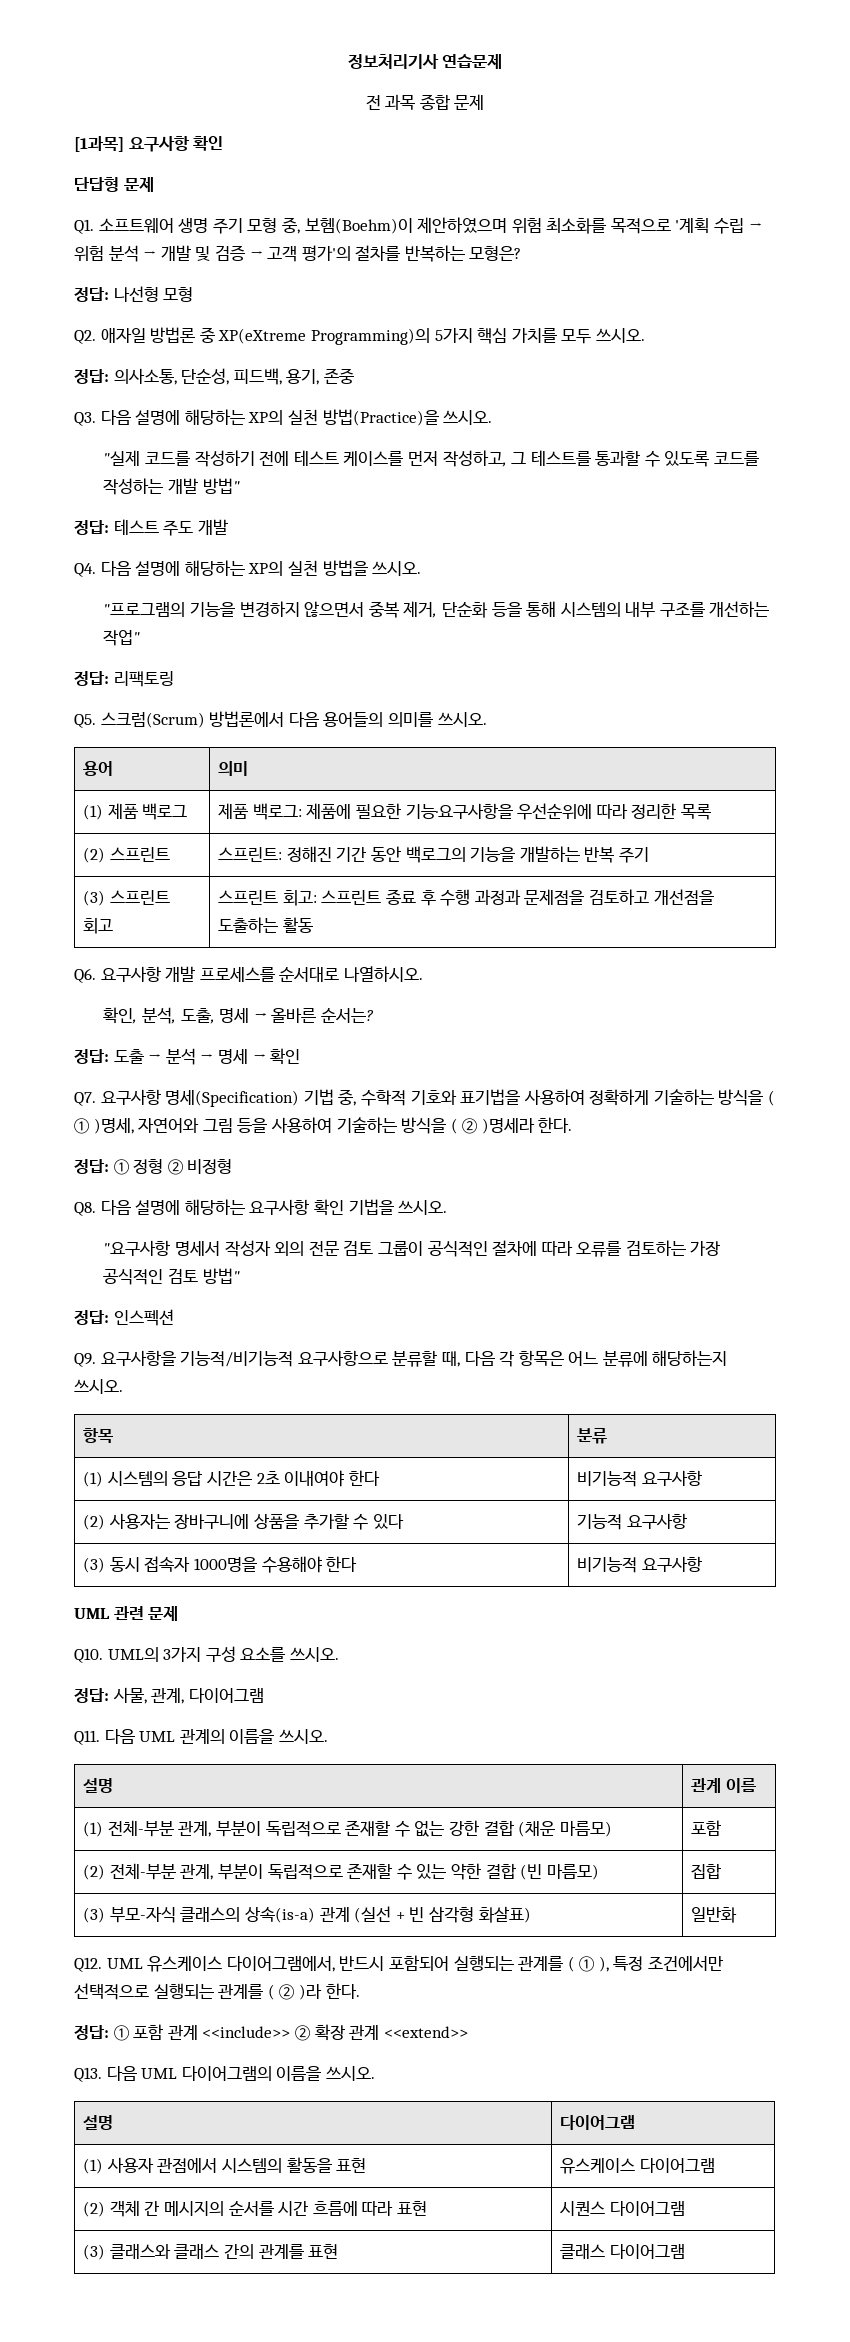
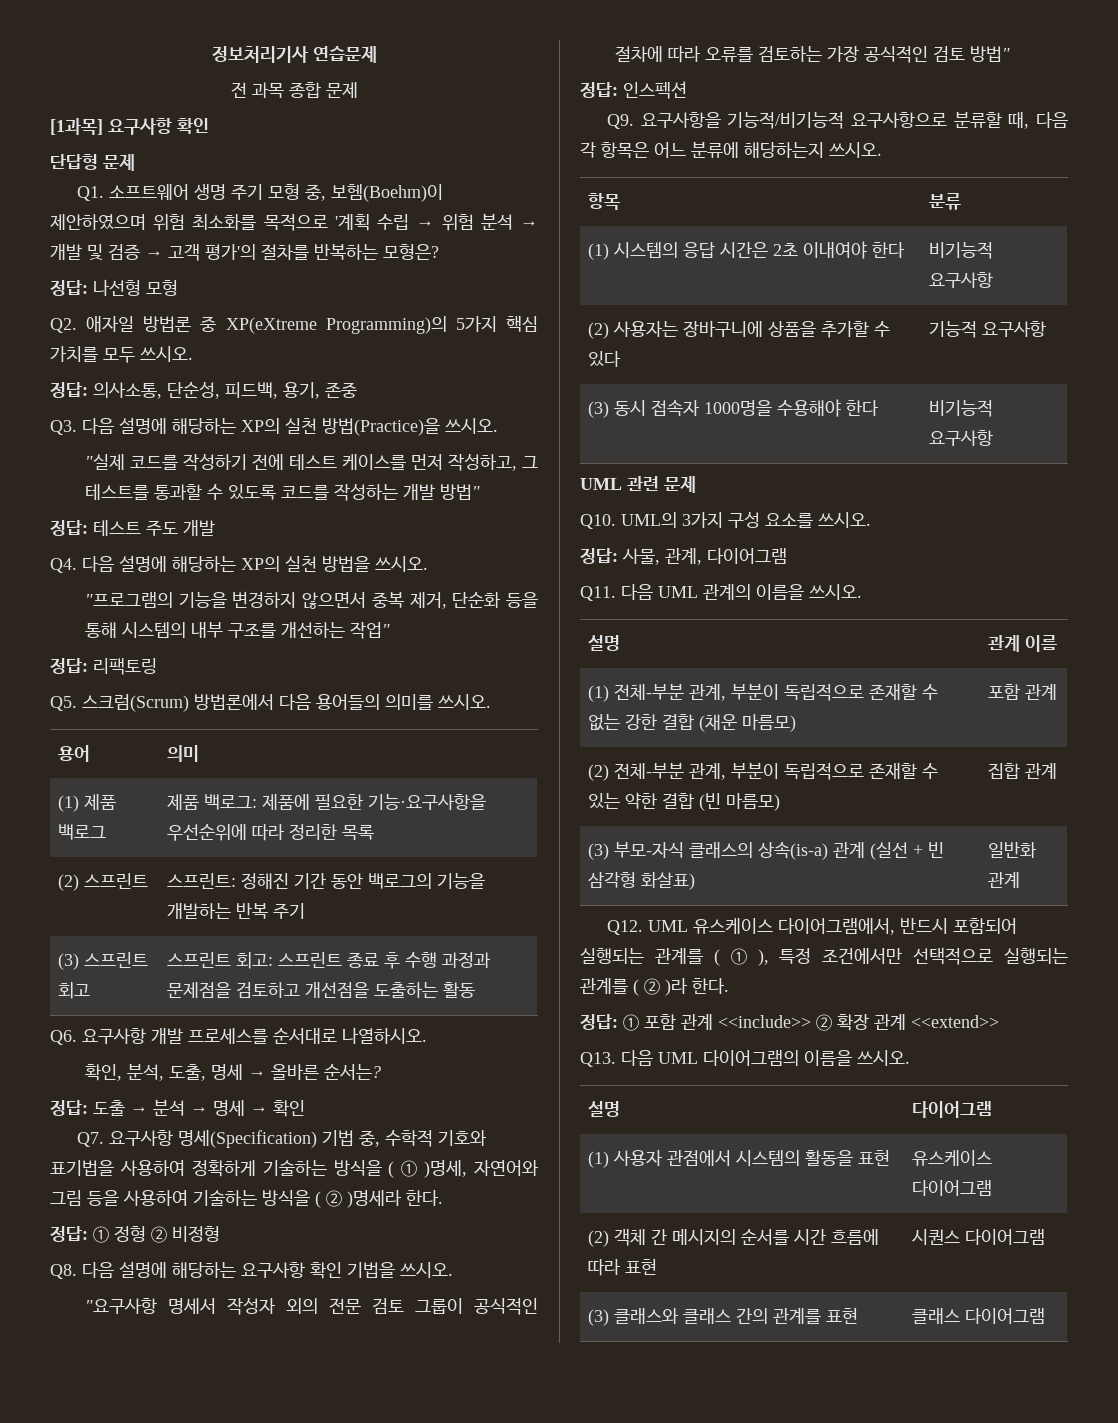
(722, 1828) none -> [1025,683,1058,700] 관계
(722, 1871) none -> [1025,762,1058,779] 관계
(738, 1915) none -> [988,871,1021,888] 관계

